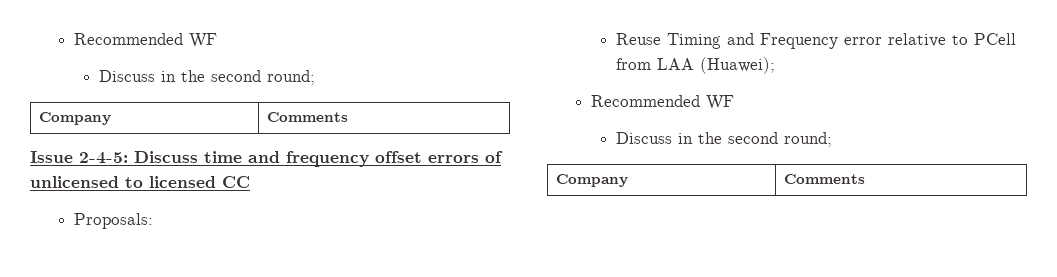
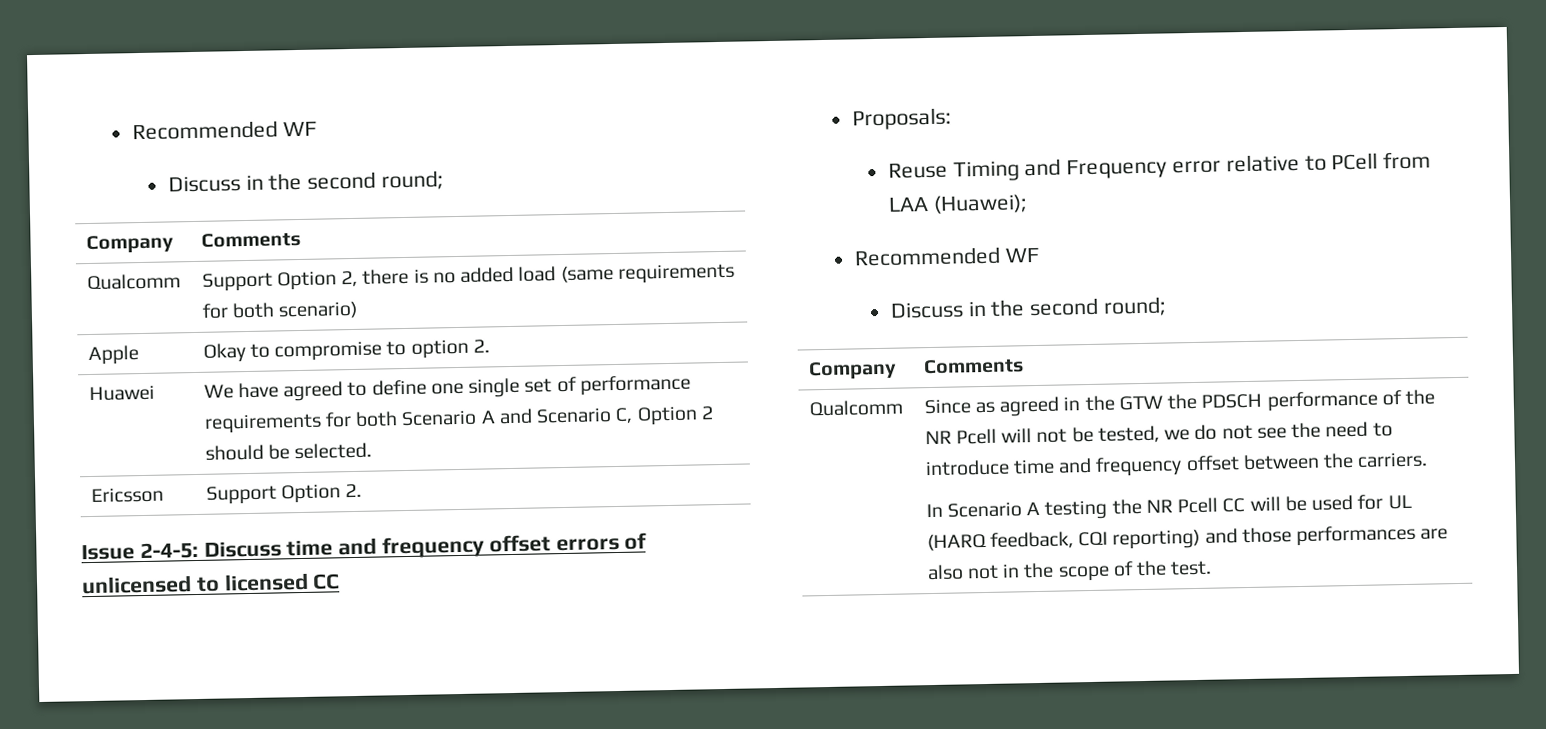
[73,33,217,48] [99,70,316,85] [39,112,112,125] [267,112,349,122] Recommended WF // Discuss in the second round; // Company | Comments -> [131,120,317,141] [167,170,445,193] [85,234,174,255] [200,231,301,248] [86,273,181,291] [201,263,735,292] [201,300,359,320] [87,345,139,366] [202,339,490,363] [88,385,155,402] [203,374,691,402] [203,406,714,434] [204,442,373,461] [90,487,164,504] [205,483,363,505] Recommended WF // Discuss in the second round; // Company | Comments // Qualcomm | Support Option 2, there is no added load (same requirements for both scenario) // Apple | Okay to compromise to option 2. // Huawei | We have agreed to define one single set of performance requirements for both Scenario A and Scenario C, Option 2 should be selected. // Ericsson | Support Option 2.
(866, 179) none -> [808,399,903,417] [923,389,1436,417] [924,421,1393,445] [924,452,1429,477] [925,494,1412,520] [926,524,1449,552] [926,560,1213,582] // Qualcomm | Since as agreed in the GTW the PDSCH performance of the NR Pcell will not be tested, we do not see the need to introduce time and frequency offset between the carriers. // In Scenario A testing the NR Pcell CC will be used for UL (HARQ feedback, CQI reporting) and those performances are also not in the scope of the test.

